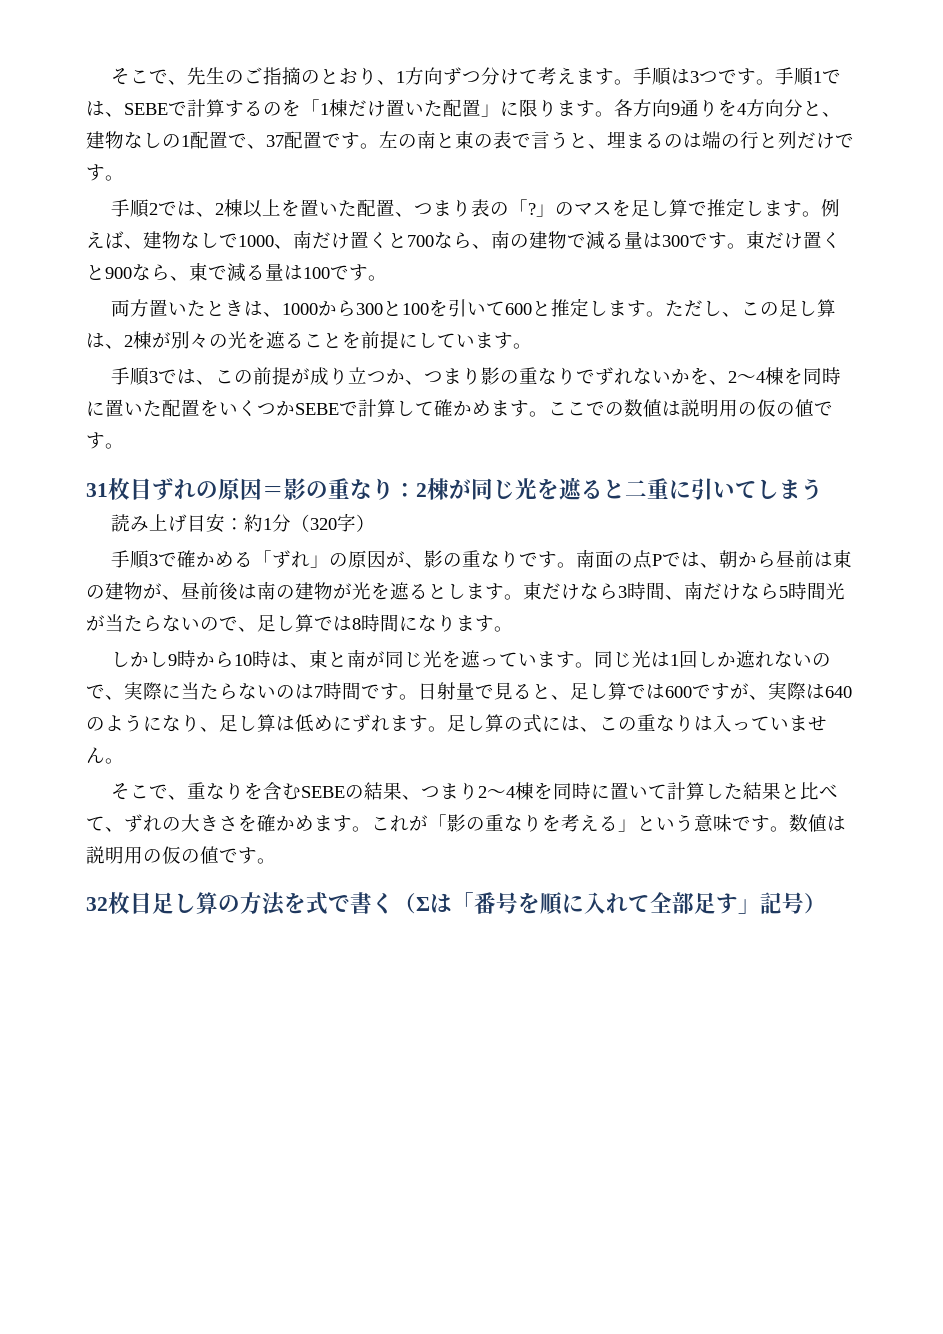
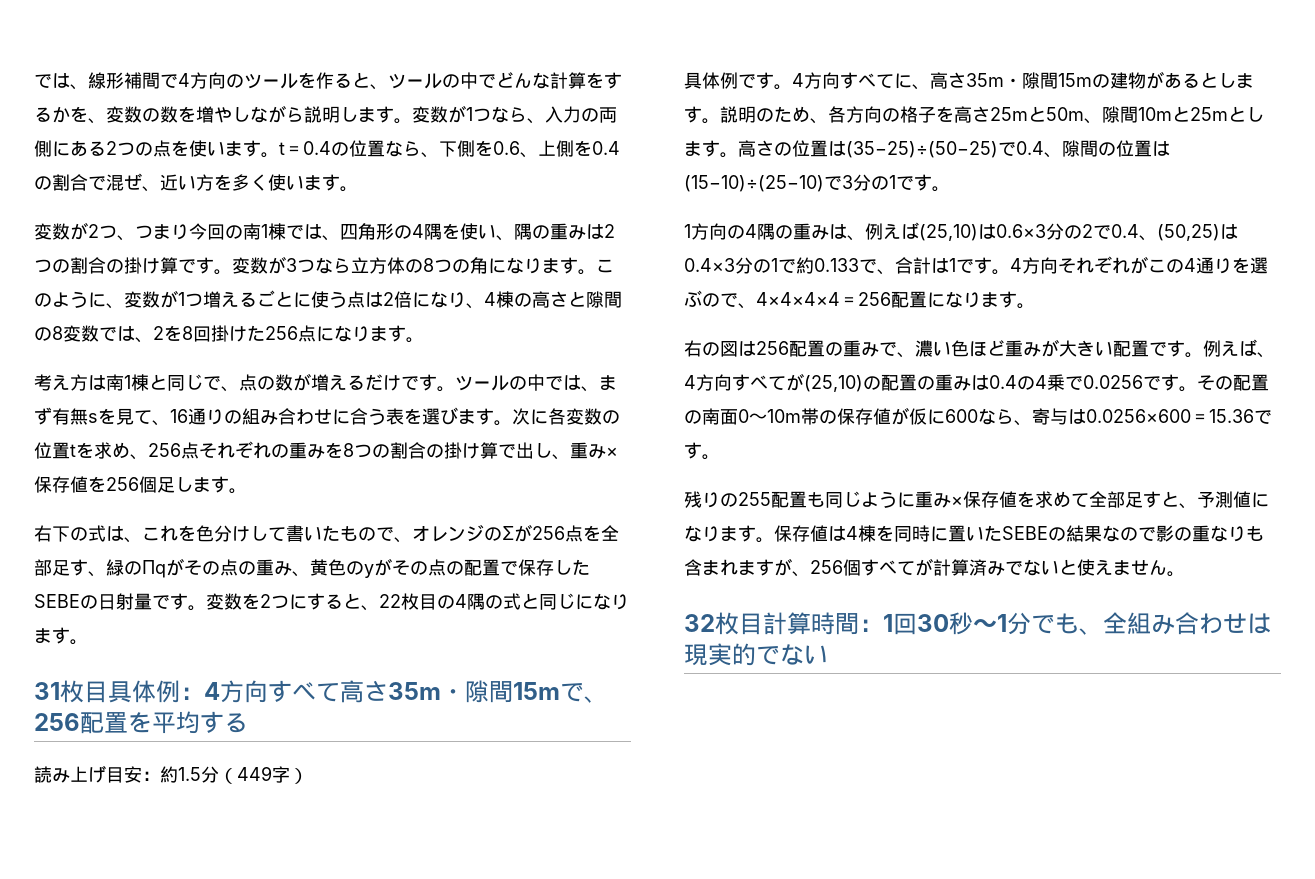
[111,67,842,86] [86,99,841,117] [86,130,854,149] [86,164,124,181] [111,198,841,218] [86,230,841,250] [86,263,387,282] [111,298,837,317] [86,331,532,349] [111,367,757,386] そこで、先生のご指摘のとおり、1方向ずつ分けて考えます。手順は3つです。手順1では、SEBEで計算するのを「1棟だけ置いた配置」に限ります。各方向9通りを4方向分と、建物なしの1配置で、37配置です。左の南と東の表で言うと、埋まるのは端の行と列だけです。 // 手順2では、2棟以上を置いた配置、つまり表の「?」のマスを足し算で推定します。例えば、建物なしで1000、南だけ置くと700なら、南の建物で減る量は300です。東だけ置くと900なら、東で減る量は100です。 // 両方置いたときは、1000から300と100を引いて600と推定します。ただし、この足し算は、2棟が別々の光を遮ることを前提にしています。 // 手順3では、この前提が成り立つか、つまり影の重なりでずれないかを、2〜 -> [34,72,622,90] [34,105,617,124] [34,140,620,158] [34,173,358,192] [34,222,615,241] [34,256,614,275] [34,290,622,309] [34,325,424,343] [34,373,617,392] [34,407,620,426] [34,441,618,460] [34,476,247,494] [34,524,619,543] [34,558,590,578] [34,593,629,611] [34,627,88,645] [34,680,608,703] [34,711,248,734] [34,765,308,784] [684,71,1254,90] [684,106,1264,124] [684,140,1170,158] [684,174,950,192] [684,222,1238,241] [684,256,1268,275] [684,290,1035,309] [684,339,1275,358] [684,373,1269,392] [684,407,1272,426] [684,442,720,460] [684,491,1269,509] [684,525,846,543] では、線形補間で4方向のツールを作ると、ツールの中でどんな計算をするかを、変数の数を増やしながら説明します。変数が1つなら、入力の両側にある2つの点を使います。t＝0.4の位置なら、下側を0.6、上側を0.4の割合で混ぜ、近い方を多く使います。 // 変数が2つ、つまり今回の南1棟では、四角形の4隅を使い、隅の重みは2つの割合の掛け算です。変数が3つなら立方体の8つの角になります。このように、変数が1つ増えるごとに使う点は2倍になり、4棟の高さと隙間の8変数では、2を8回掛けた256点になります。 // 考え方は南1棟と同じで、点の数が増えるだけです。ツールの中では、まず有無sを見て、16通りの組み合わせに合う表を選びます。次に各変数の位置tを求め、256点それぞれの重みを8つの割合の掛け算で出し、重み×保存値を256個足します。 // 右下の式は、これを色分けして書いたもので、オレンジのΣが256点を全部足す、緑のΠqがその点の重み、黄色のyがその点の配置で保存したSEBEの日射量です。変数を2つにすると、22枚目の4隅の式と同じになります。 // 31枚目具体例：4方向すべて高さ35m・隙間15mで、256配置を平均する // 読み上げ目安：約1.5分（449字） // 具体例です。4方向すべてに、高さ35m・隙間15mの建物があるとします。説明のため、各方向の格子を高さ25mと50m、隙間10mと25mとします。高さの位置は(35−25)÷(50−25)で0.4、隙間の位置は(15−10)÷(25−10)で3分の1です。 // 1方向の4隅の重みは、例えば(25,10)は0.6×3分の2で0.4、(50,25)は0.4×3分の1で約0.133で、合計は1です。4方向それぞれがこの4通りを選ぶので、4×4×4×4＝256配置になります。 // 右の図は256配置の重みで、濃い色ほど重みが大きい配置です。例えば、4方向すべてが(25,10)の配置の重みは0.4の4乗で0.0256です。その配置の南面0〜10m帯の保存値が仮に600なら、寄与は0.0256×600＝15.36です。 // 残りの255配置も同じように重み×保存値を求めて全部足すと、予測値になります。保存値は
[162,399,833,417] [86,432,124,449] [86,477,823,500] [111,513,376,533] [111,549,853,569] [86,581,845,600] [86,614,513,632] [111,649,832,668] [86,682,852,700] [86,714,827,733] [86,747,124,764] [111,782,839,800] [86,814,846,832] [86,846,276,864] [86,892,826,916] 配置をいくつかSEBEで計算して確かめます。ここでの数値は説明用の仮の値です。 // 31枚目ずれの原因＝影の重なり：2棟が同じ光を遮ると二重に引いてしまう // 読み上げ目安：約1分（320字） // 手順3で確かめる「ずれ」の原因が、影の重なりです。南面の点Pでは、朝から昼前は東の建物が、昼前後は南の建物が光を遮るとします。東だけなら3時間、南だけなら5時間光が当たらないので、足し算では8時間になります。 // しかし9時から10時は、東と南が同じ光を遮っています。同じ光は1回しか遮れないので、実際に当たらないのは7時間です。日射量で見ると、足し算では600ですが、実際は640のようになり、足し算は低めにずれます。足し算の式には、この重なりは入っていません。 // そこで、重なりを含むSEBEの結果、つまり2〜4棟を同時に置いて計算した結果と比べて、ずれの大きさを確かめます。これが「影の重なりを考える」という意味です。数値は説明用の仮の値です。 // 32枚目足し算の方法を式で書く（Σは「番号を順に入れて全部足す」記号） -> [1002,525,1264,542] [684,558,1185,577] [684,612,1271,635] [684,643,828,666] SEBEの結果なので影の重なりも含まれますが、256個すべてが計算済みでないと使えません。 // 32枚目計算時間：1回30秒〜1分でも、全組み合わせは現実的でない

